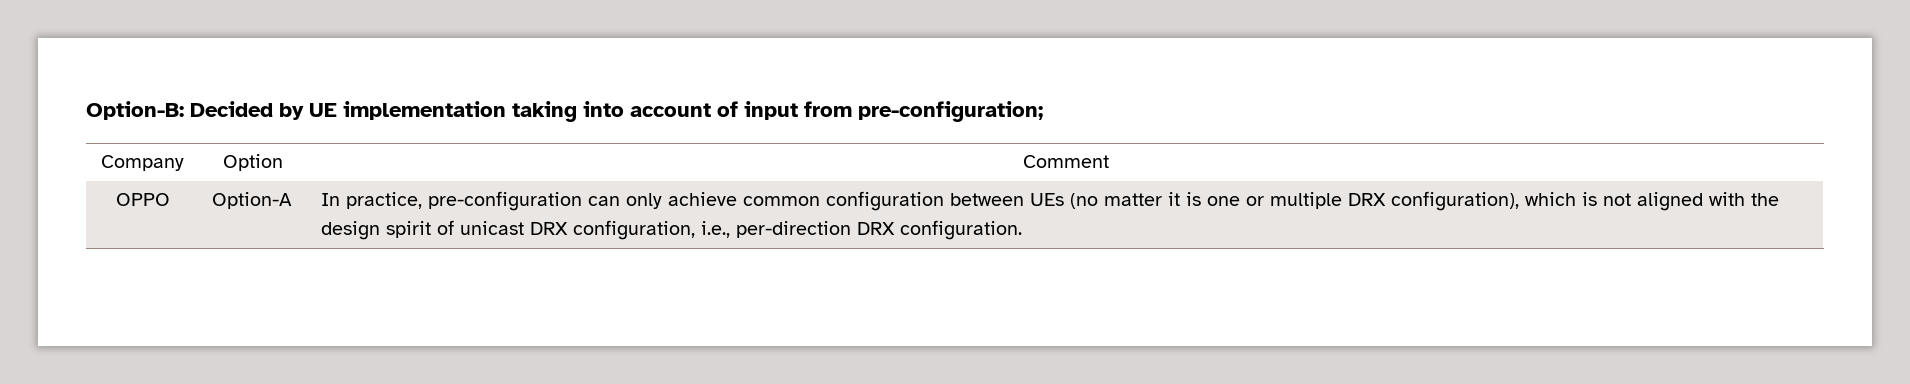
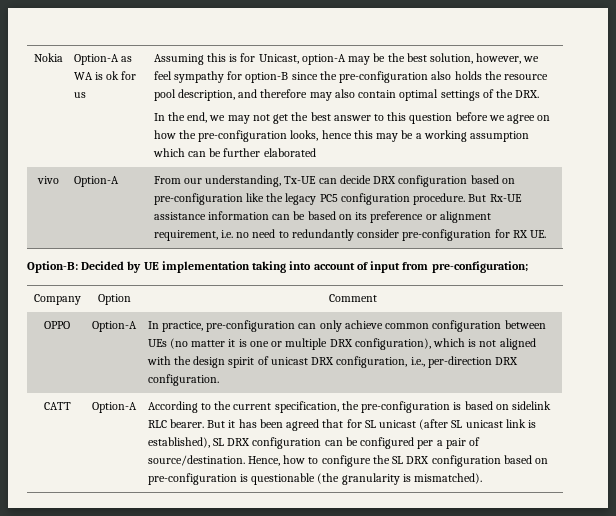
(86, 110) none -> [33,53,63,62] [73,54,132,65] [73,71,137,80] [73,92,86,98] [153,53,540,65] [153,71,548,83] [153,89,540,101] [153,112,551,124] [153,130,529,142] [152,148,316,157] [36,176,59,184] [73,176,119,187] [153,175,515,187] [153,193,522,205] [153,211,491,223] [153,229,546,241] Nokia | Option-A as WA is ok for us | Assuming this is for Unicast, option-A may be the best solution, however, we feel sympathy for option-B since the pre-configuration also holds the resource pool description, and therefore may also contain optimal settings of the DRX. // In the end, we may not get the best answer to this question before we agree on how the pre-configuration looks, hence this may be a working assumption which can be further elaborated // vivo | Option-A | From our understanding, Tx-UE can decide DRX configuration based on pre-configuration like the legacy PC5 configuration procedure. But Rx-UE assistance information can be based on its preference or alignment requirement, i.e. no need to redundantly consider pre-configuration for RX UE. //
(1023, 230) none -> [43,402,71,410] [91,402,137,413] [147,401,551,413] [147,419,537,431] [147,437,480,449] [147,455,548,467] [147,473,483,485] // CATT | Option-A | According to the current specification, the pre-configuration is based on sidelink RLC bearer. But it has been agreed that for SL unicast (after SL unicast link is established), SL DRX configuration can be configured per a pair of source/destination. Hence, how to configure the SL DRX configuration based on pre-configuration is questionable (the granularity is mismatched).

